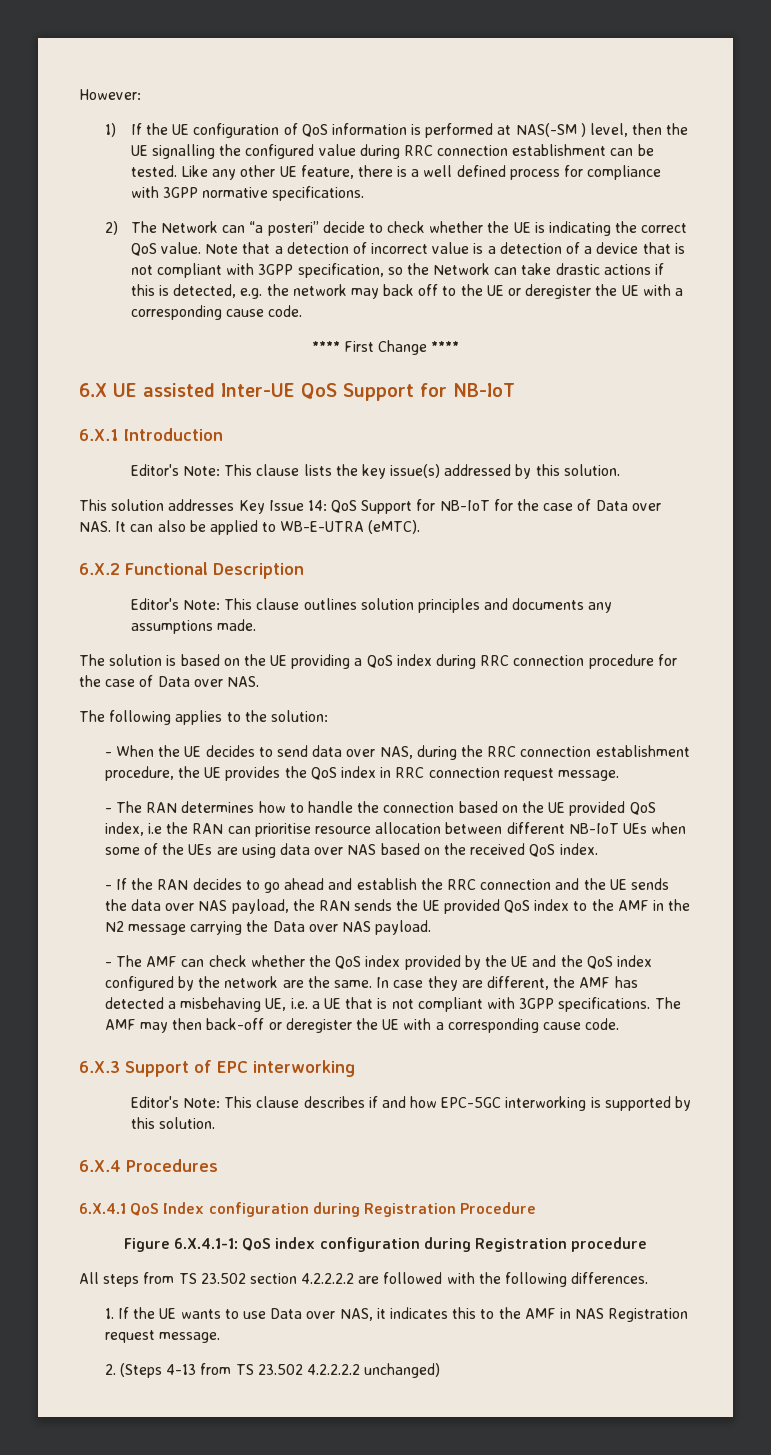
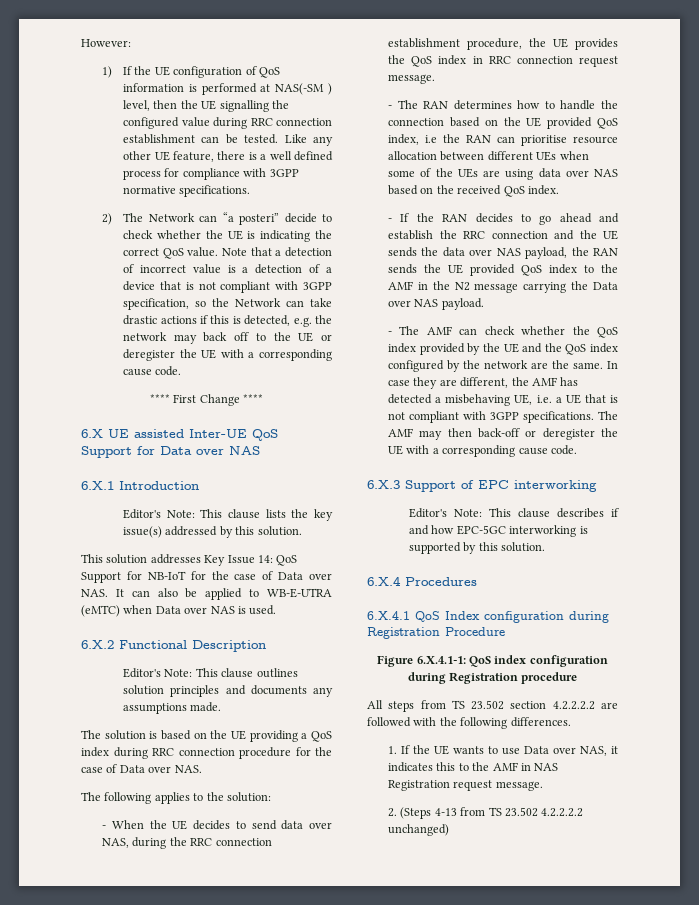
[453,383,515,397] NB-IoT -> [160,446,260,455] Data over NAS
[368,520,421,534] (eMTC). -> [81,605,277,617] (eMTC) when Data over NAS is used.
[568,823,619,834] NB-IoT -> (533, 156) none

